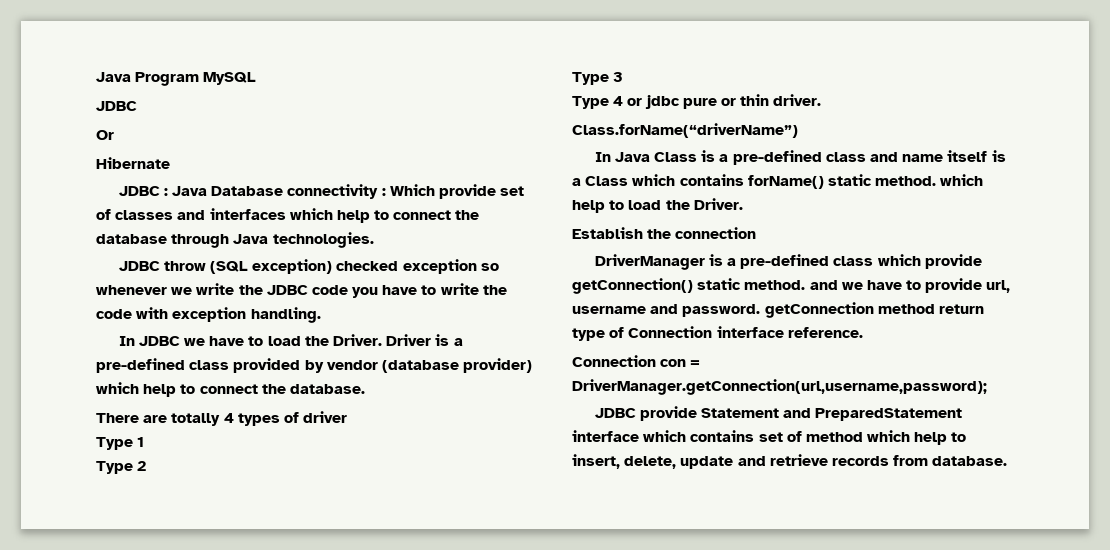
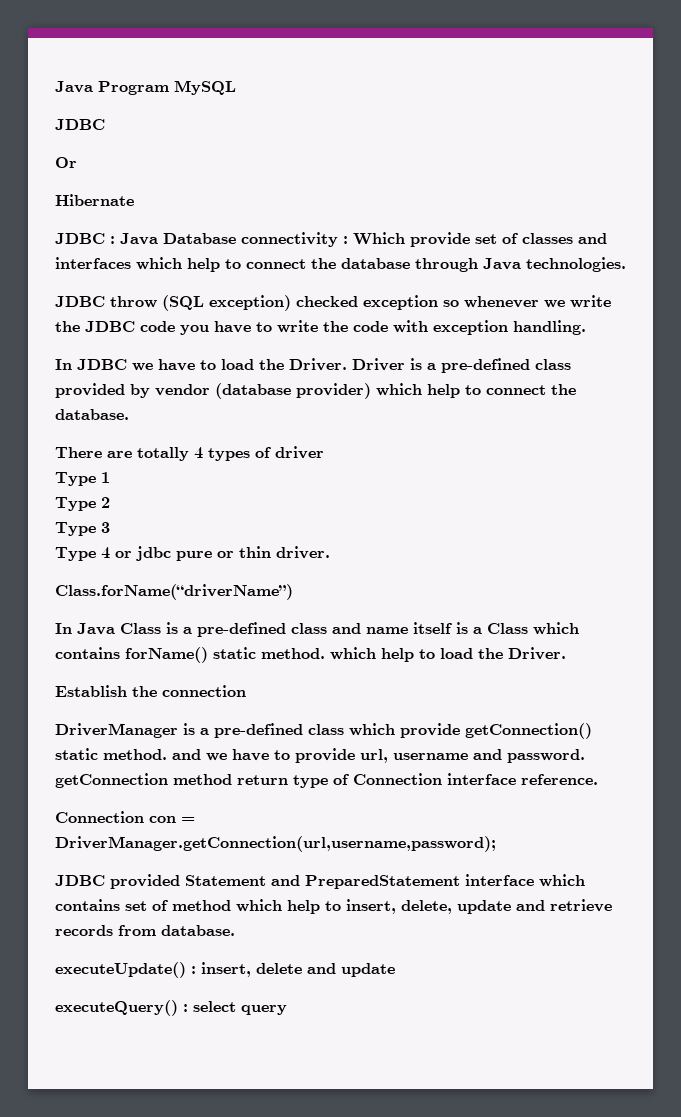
[639,406,697,421] provide -> [110,874,180,889] provided
(1008, 461) none -> [55,962,395,978] [55,1000,287,1016] // executeUpdate() : insert, delete and update // executeQuery() : select query

